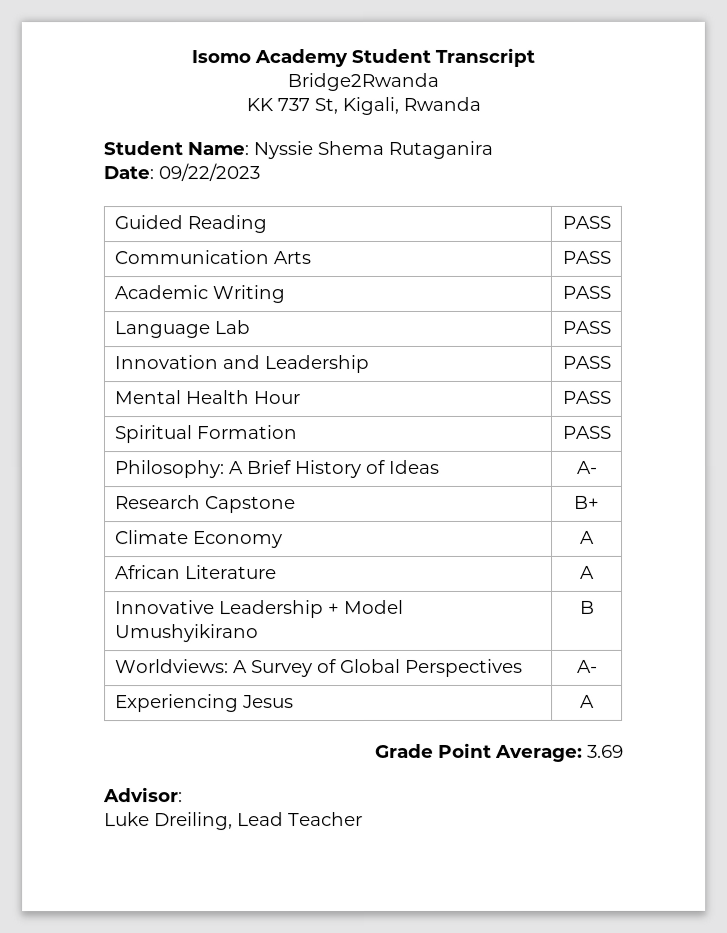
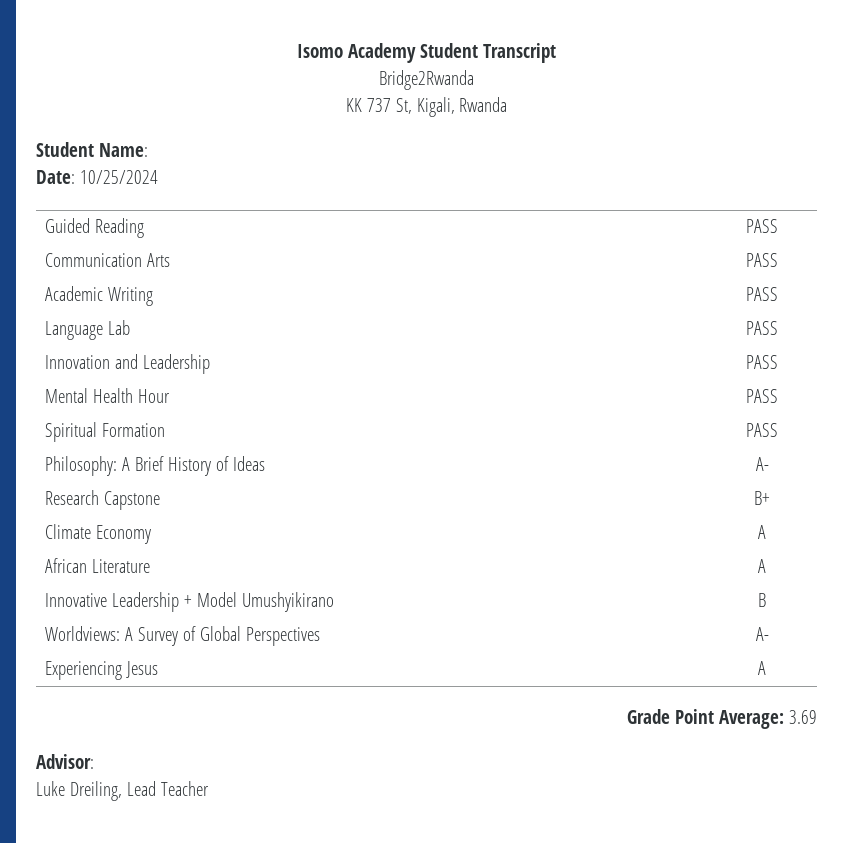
[253,140,493,160] Nyssie Shema Rutaganira -> (148, 150) none
[158,163,260,182] 09/22/2023 -> [79,170,158,184] 10/25/2024

